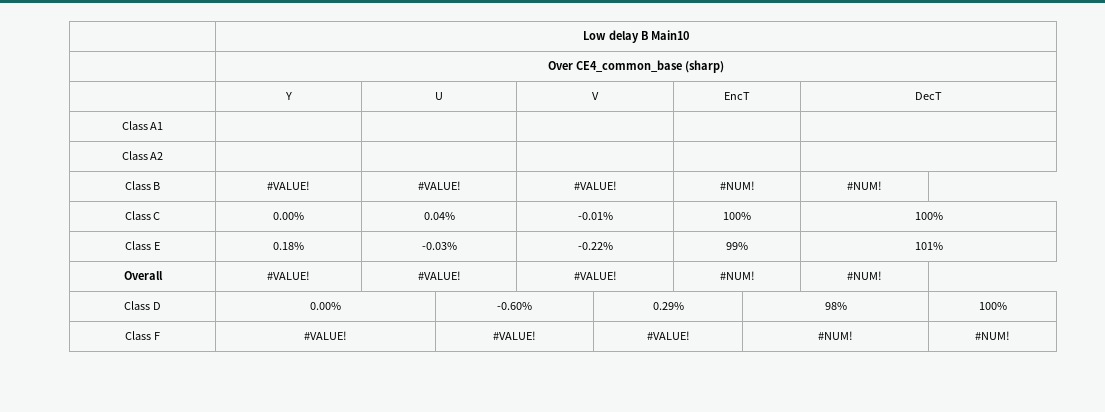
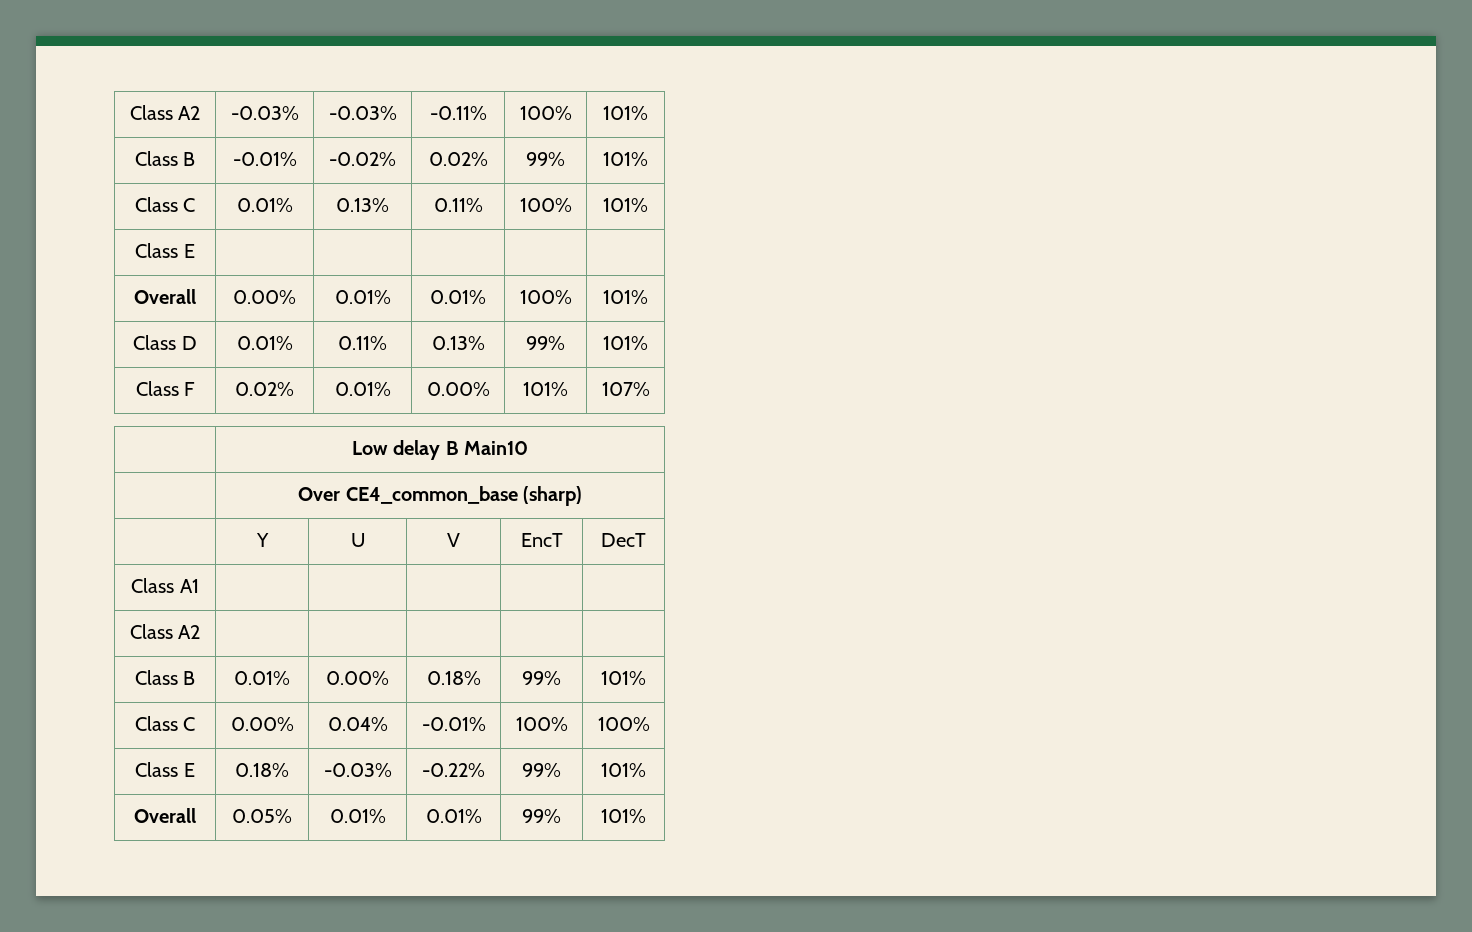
(583, 35) none -> [129,105,201,120] [230,106,299,120] [328,106,397,120] [429,106,487,120] [519,106,572,120] [603,106,648,120] [134,151,196,166] [232,152,297,166] [329,152,396,166] [428,152,488,166] [526,152,565,166] [603,152,648,166] [134,197,196,212] [236,198,293,212] [336,198,389,212] [433,198,483,212] [519,198,572,212] [603,198,648,212] [135,243,195,258] [134,289,196,304] [233,290,296,304] [334,290,391,304] [430,290,486,304] [519,290,572,304] [603,290,648,304] [133,335,197,350] [236,336,293,350] [338,336,387,350] [431,336,485,350] [526,336,565,350] [603,336,648,350] [135,381,196,396] [235,382,294,396] [334,382,391,396] [426,382,490,396] [523,382,568,396] [601,382,650,396] Class A2 | -0.03% | -0.03% | -0.11% | 100% | 101% // Class B | -0.01% | -0.02% | 0.02% | 99% | 101% // Class C | 0.01% | 0.13% | 0.11% | 100% | 101% // Class E | | | | | // Overall | 0.00% | 0.01% | 0.01% | 100% | 101% // Class D | 0.01% | 0.11% | 0.13% | 99% | 101% // Class F | 0.02% | 0.01% | 0.00% | 101% | 107% //
[267,181,310,190] [417,181,461,190] [573,181,617,190] [719,181,755,190] [847,181,882,190] #VALUE! | #VALUE! | #VALUE! | #NUM! | #NUM! -> [234,671,290,685] [326,671,389,685] [426,671,481,685] [522,671,561,685] [601,671,646,685] 0.01% | 0.00% | 0.18% | 99% | 101%
[267,271,310,280] [417,271,461,280] [573,271,617,280] [719,271,755,280] [847,271,882,280] [124,301,161,310] [310,302,341,310] [497,302,532,310] [652,302,684,310] [824,302,847,310] [978,302,1007,310] [125,331,160,340] [304,331,347,340] [493,331,536,340] [646,331,690,340] [818,331,853,340] [975,331,1010,340] #VALUE! | #VALUE! | #VALUE! | #NUM! | #NUM! // Class D | 0.00% | -0.60% | 0.29% | 98% | 100% // Class F | #VALUE! | #VALUE! | #VALUE! | #NUM! | #NUM! -> [232,809,292,823] [329,809,386,823] [425,809,482,823] [522,809,561,823] [601,809,646,823] 0.05% | 0.01% | 0.01% | 99% | 101%

